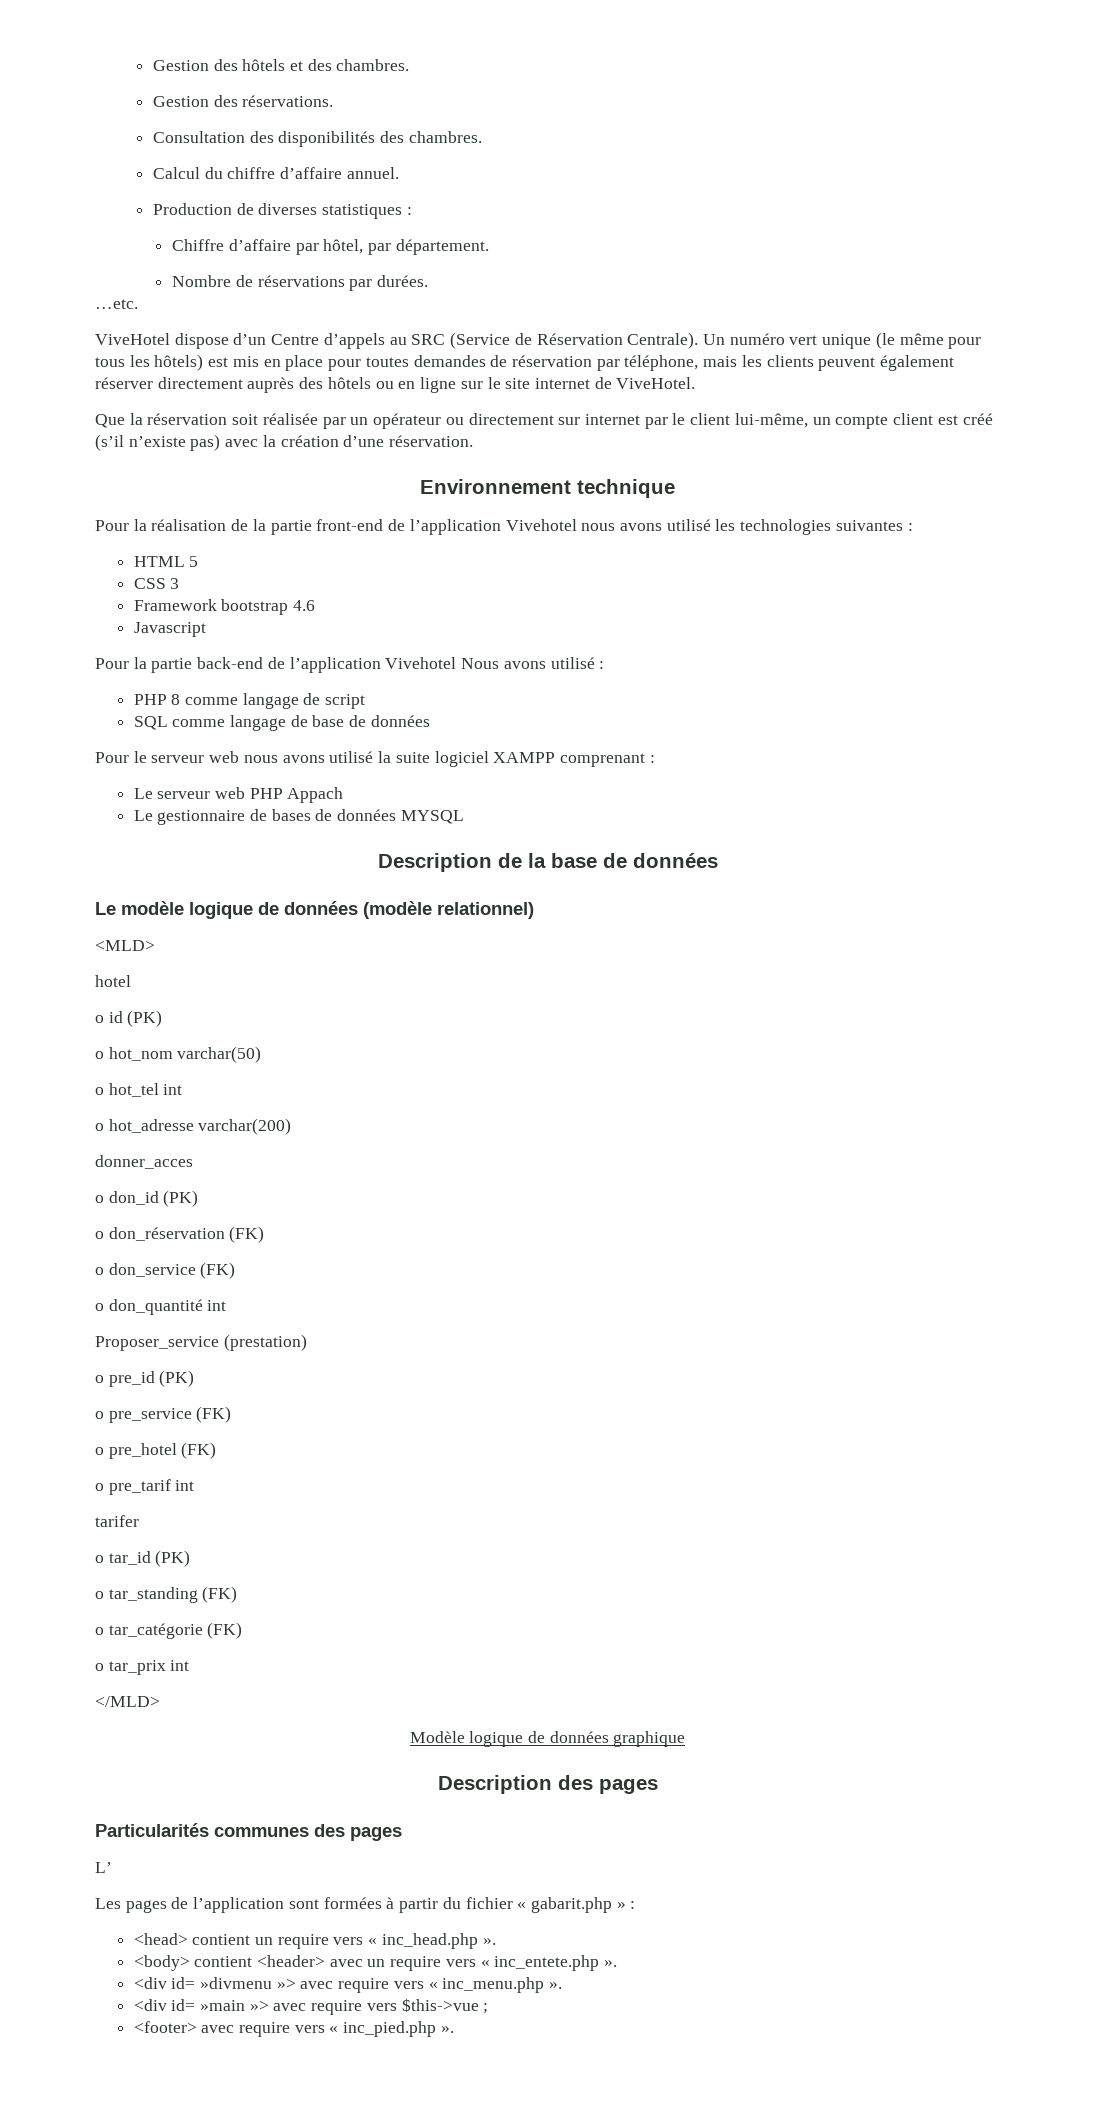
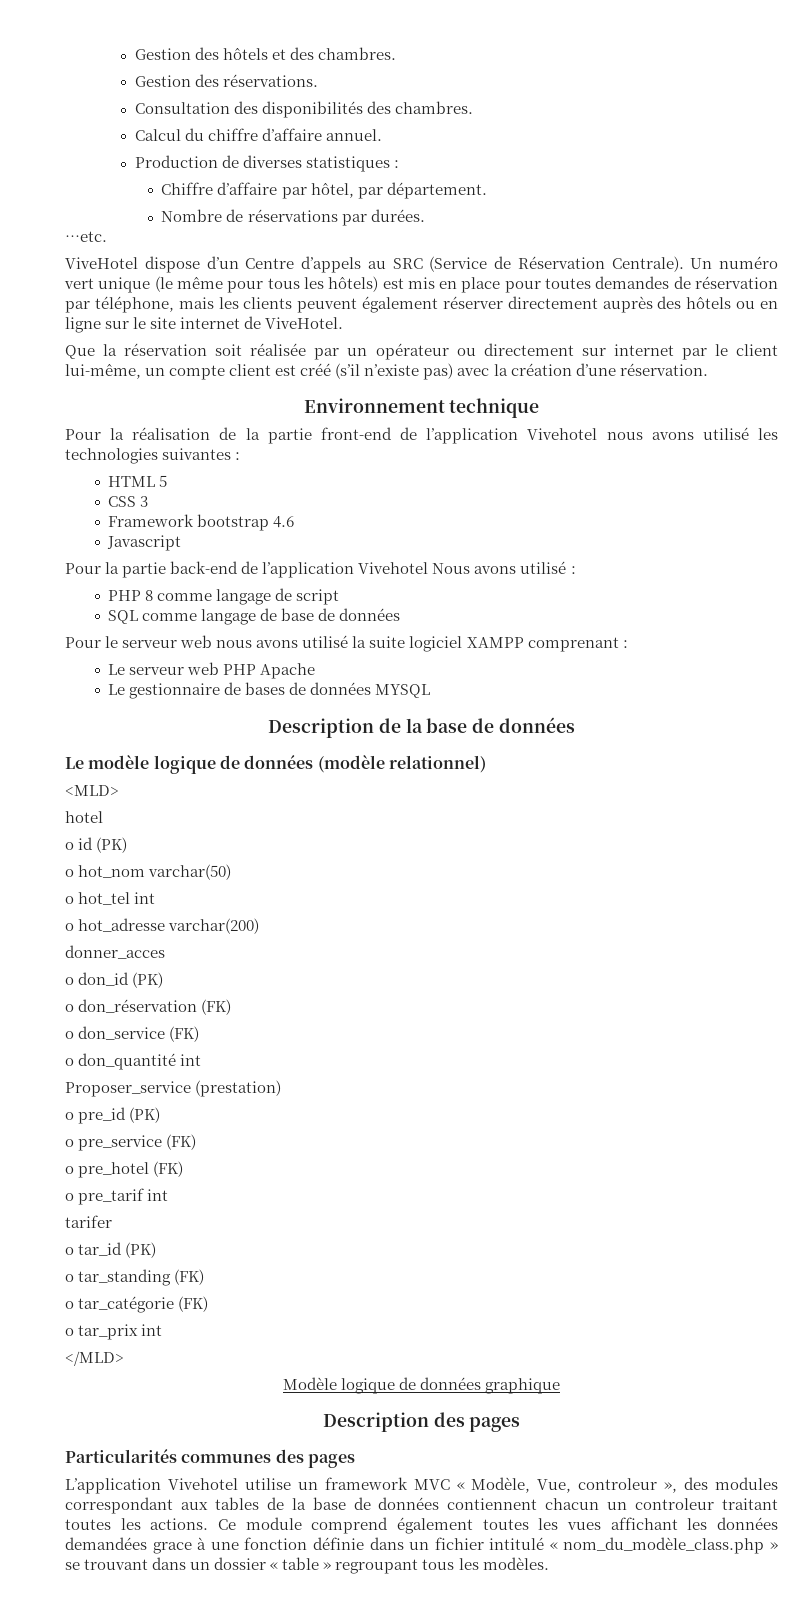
[287,787,344,803] Appach -> [260,663,316,679] Apache
[95,1862,112,1873] [95,1897,636,1913] [133,1933,496,1949] [133,1955,618,1971] [133,1977,563,1993] [133,1998,489,2015] [133,2021,454,2037] L’ // Les pages de l’application sont formées à partir du fichier « gabarit.php » : // <head> contient un require vers « inc_head.php ». // <body> contient <header> avec un require vers « inc_entete.php ». // <div id= »divmenu »> avec require vers « inc_menu.php ». // <div id= »main »> avec require vers $this->vue ; // <footer> avec require vers « inc_pied.php ». -> [65,1477,778,1494] [65,1497,778,1514] [65,1517,778,1534] [65,1537,778,1554] [65,1557,549,1574] L’application Vivehotel utilise un framework MVC « Modèle, Vue, controleur », des modules correspondant aux tables de la base de données contiennent chacun un controleur traitant toutes les actions. Ce module comprend également toutes les vues affichant les données demandées grace à une fonction définie dans un fichier intitulé « nom_du_modèle_class.php » se trouvant dans un dossier « table » regroupant tous les modèles.

